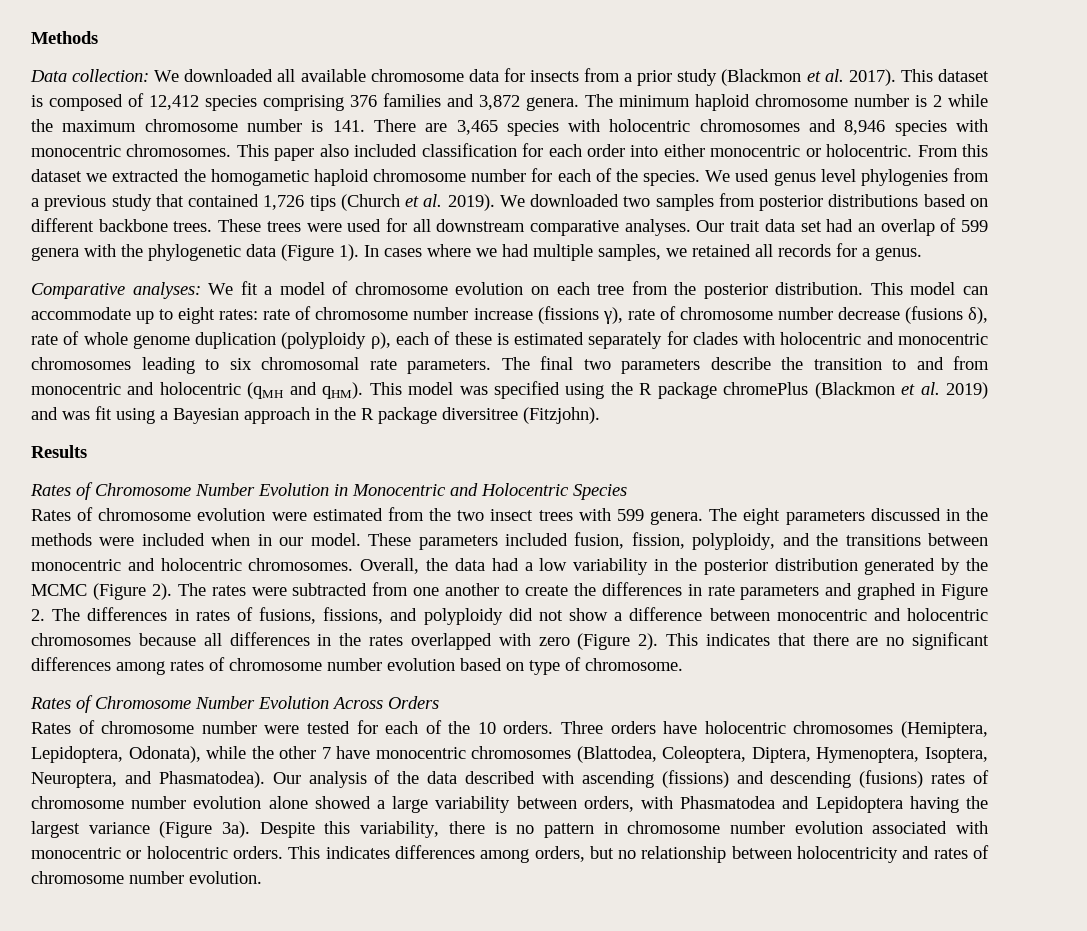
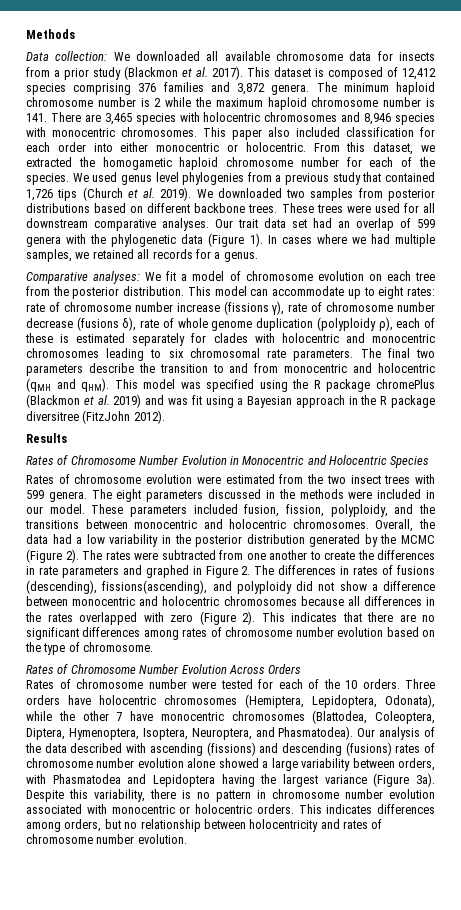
(137, 126) none -> [267,97,307,110] haploid
[31,169,82,182] dataset -> [373,142,414,155] dataset,
[523,407,600,424] (Fitzjohn). -> [82,410,165,424] (FitzJohn 2012).
[211,533,251,546] when -> (422, 494) none
[258,607,384,624] fusions, fissions, -> [397,565,435,575] [26,580,208,594] fusions (descending), fissions(ascending),
(524, 666) none -> [25,642,41,652] the

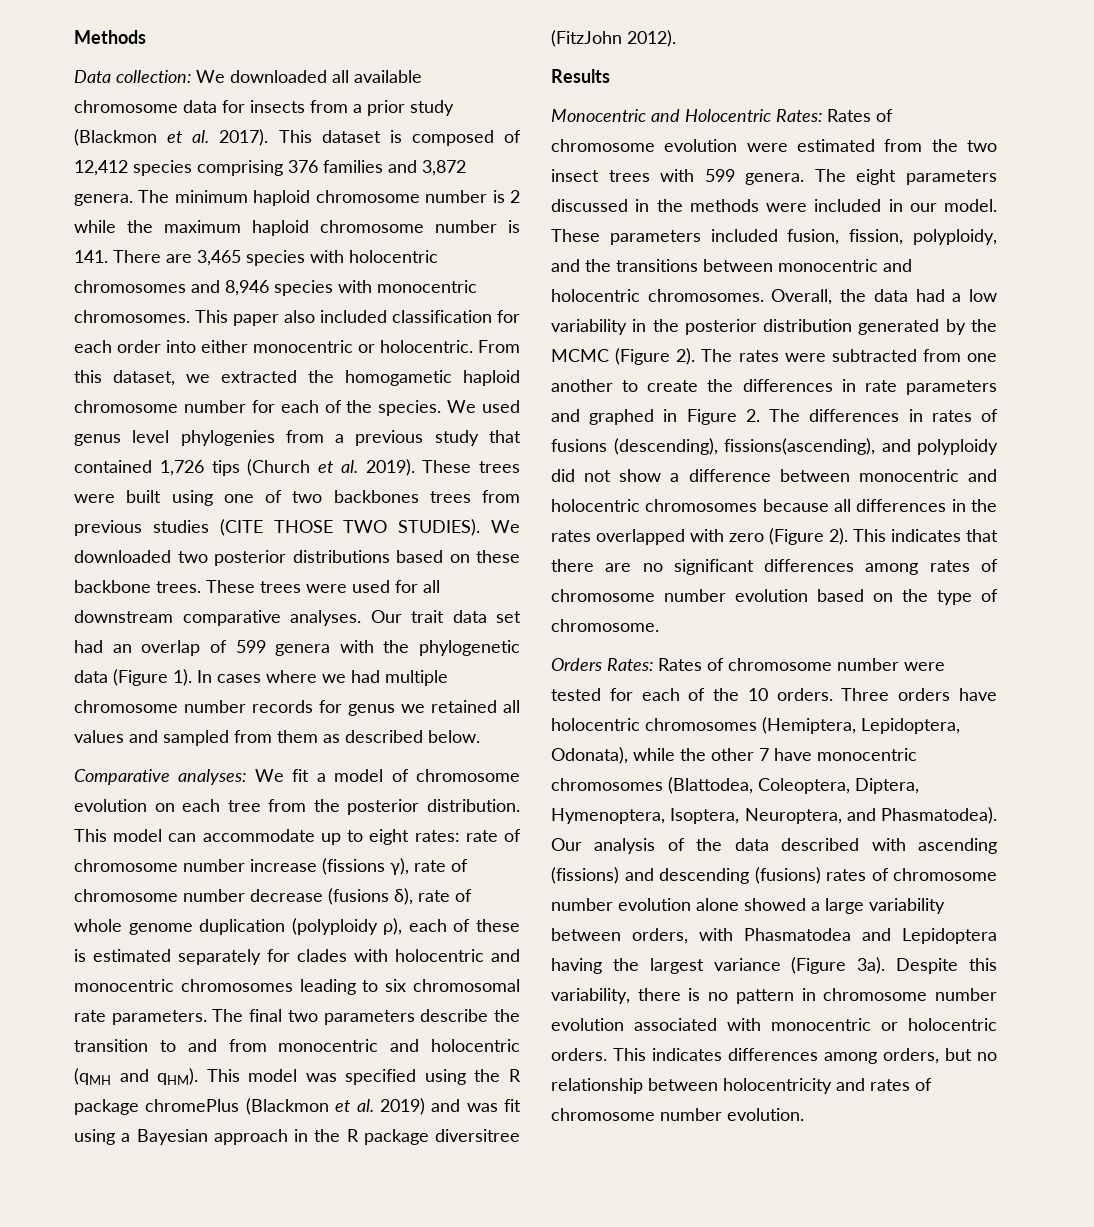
(192, 194) none -> [422,460,520,473] [74,490,520,506] [74,519,481,536] These trees were built using one of two backbones trees from previous studies (CITE THOSE TWO STUDIES).
[310,188,383,201] samples from -> (208, 557) none
[147,203,191,213] different -> [476,550,520,563] these
[26,249,258,262] samples, we retained all records for a genus. -> [74,700,520,716] [74,730,480,746] chromosome number records for genus we retained all values and sampled from them as described below.
[26,455,239,465] Rates of Chromosome Number Evolution in -> (610, 76) none
[390,456,430,468] Species // -> [776,109,822,122] Rates:
[26,664,265,674] Rates of Chromosome Number Evolution Across -> (659, 625) none
(302, 669) // -> [607,658,653,671] Rates:

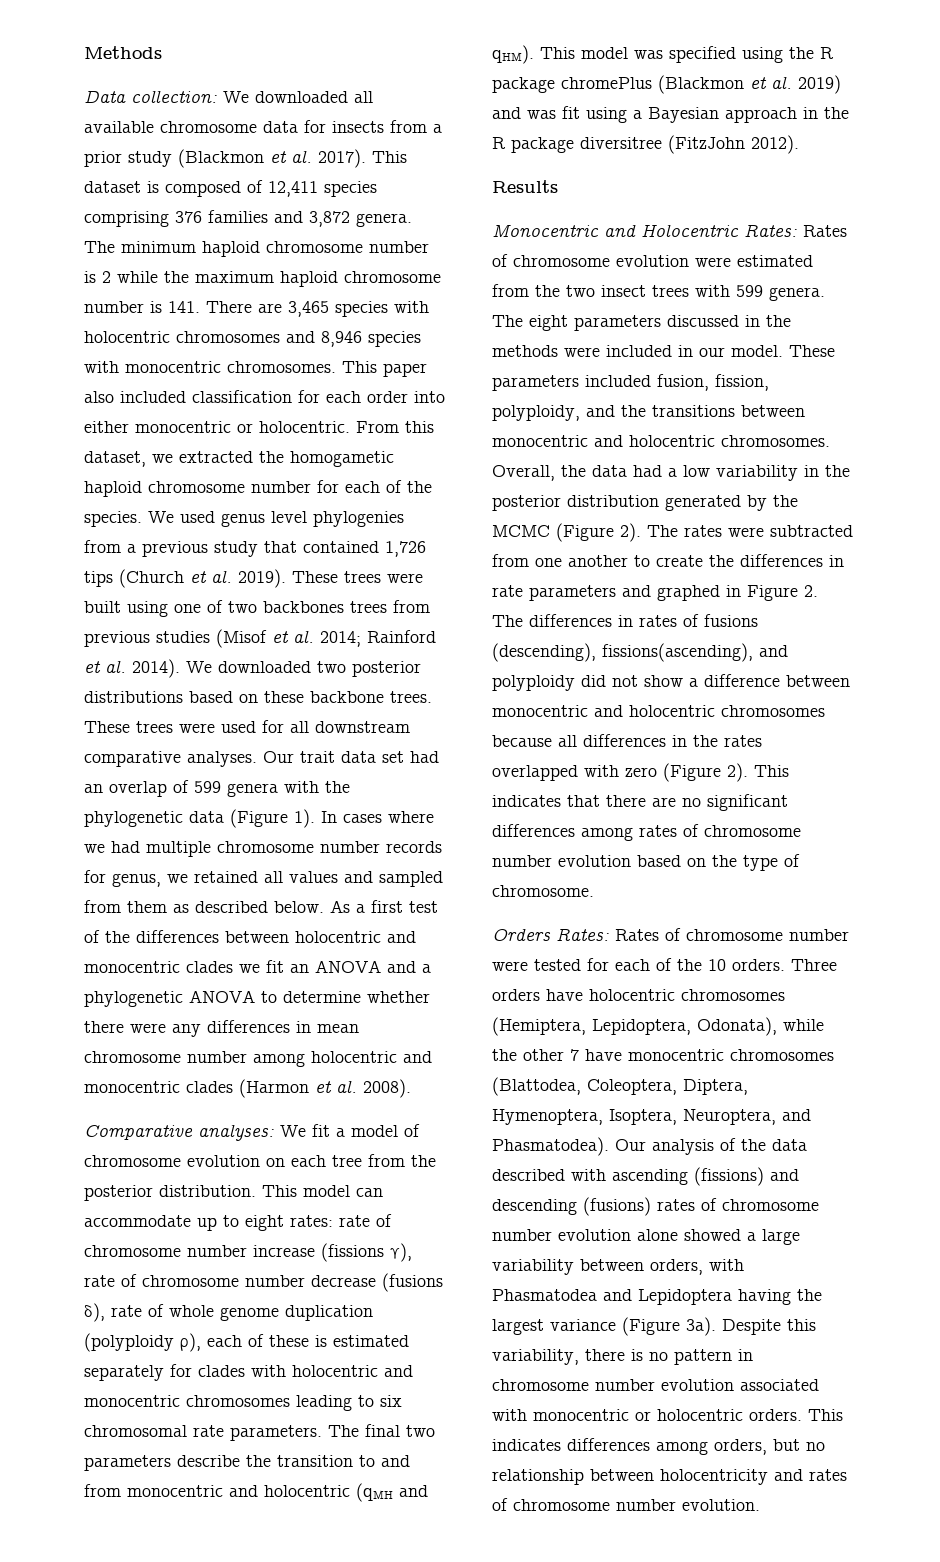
[74,160,128,176] 12,412 -> [268,181,318,197] 12,411
[219,519,481,536] (CITE THOSE TWO STUDIES). -> [216,629,436,648] [84,659,180,678] (Misof et al. 2014; Rainford et al. 2014).
[348,704,395,716] genus -> [112,873,161,887] genus,
(480, 736) none -> [330,900,438,913] [84,930,416,943] [84,960,431,973] [84,990,430,1007] [84,1020,359,1037] [84,1051,432,1067] [84,1079,411,1098] As a first test of the differences between holocentric and monocentric clades we fit an ANOVA and a phylogenetic ANOVA to determine whether there were any differences in mean chromosome number among holocentric and monocentric clades (Harmon et al. 2008).

